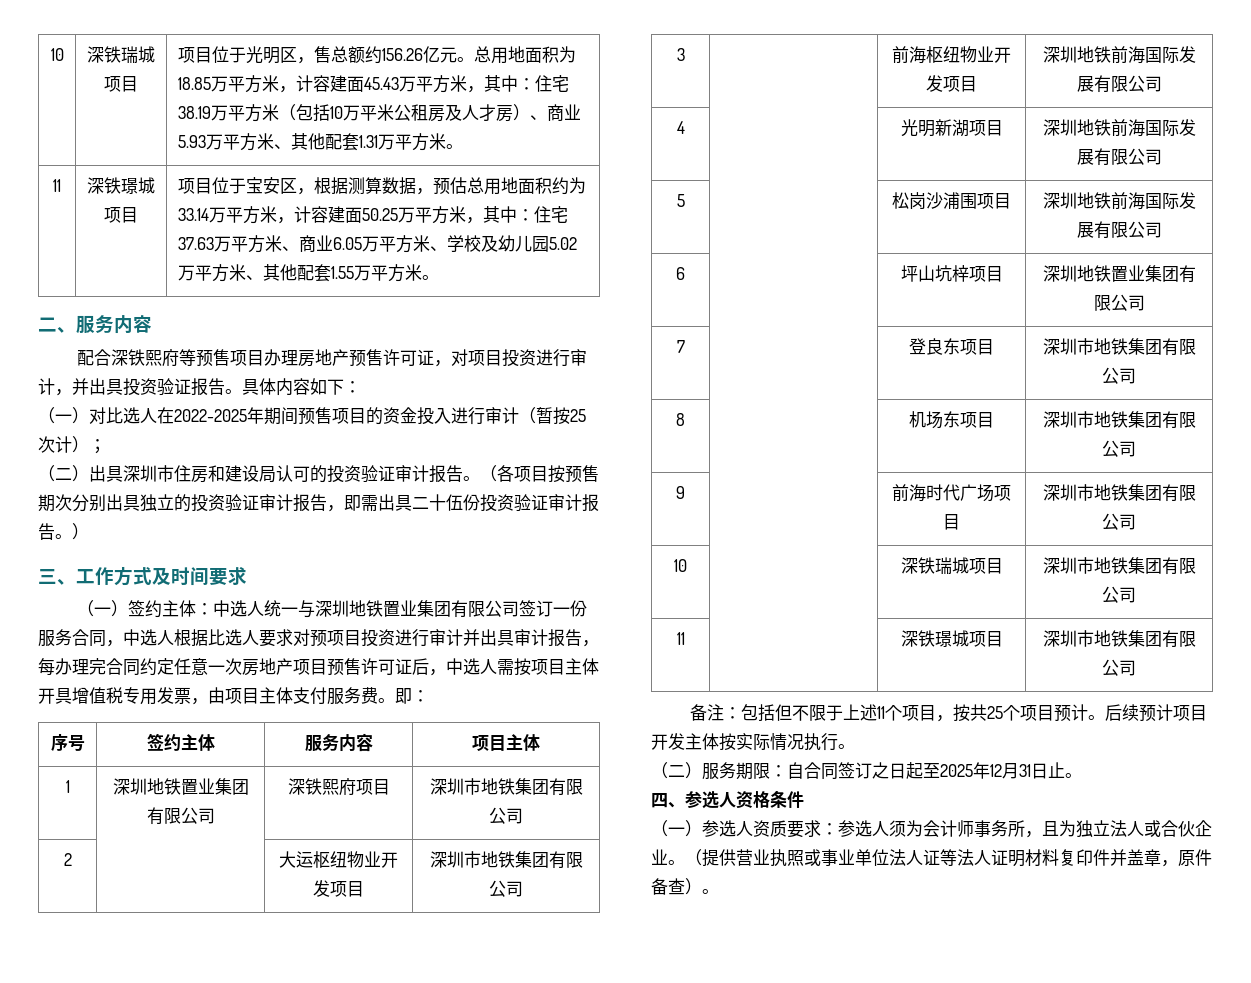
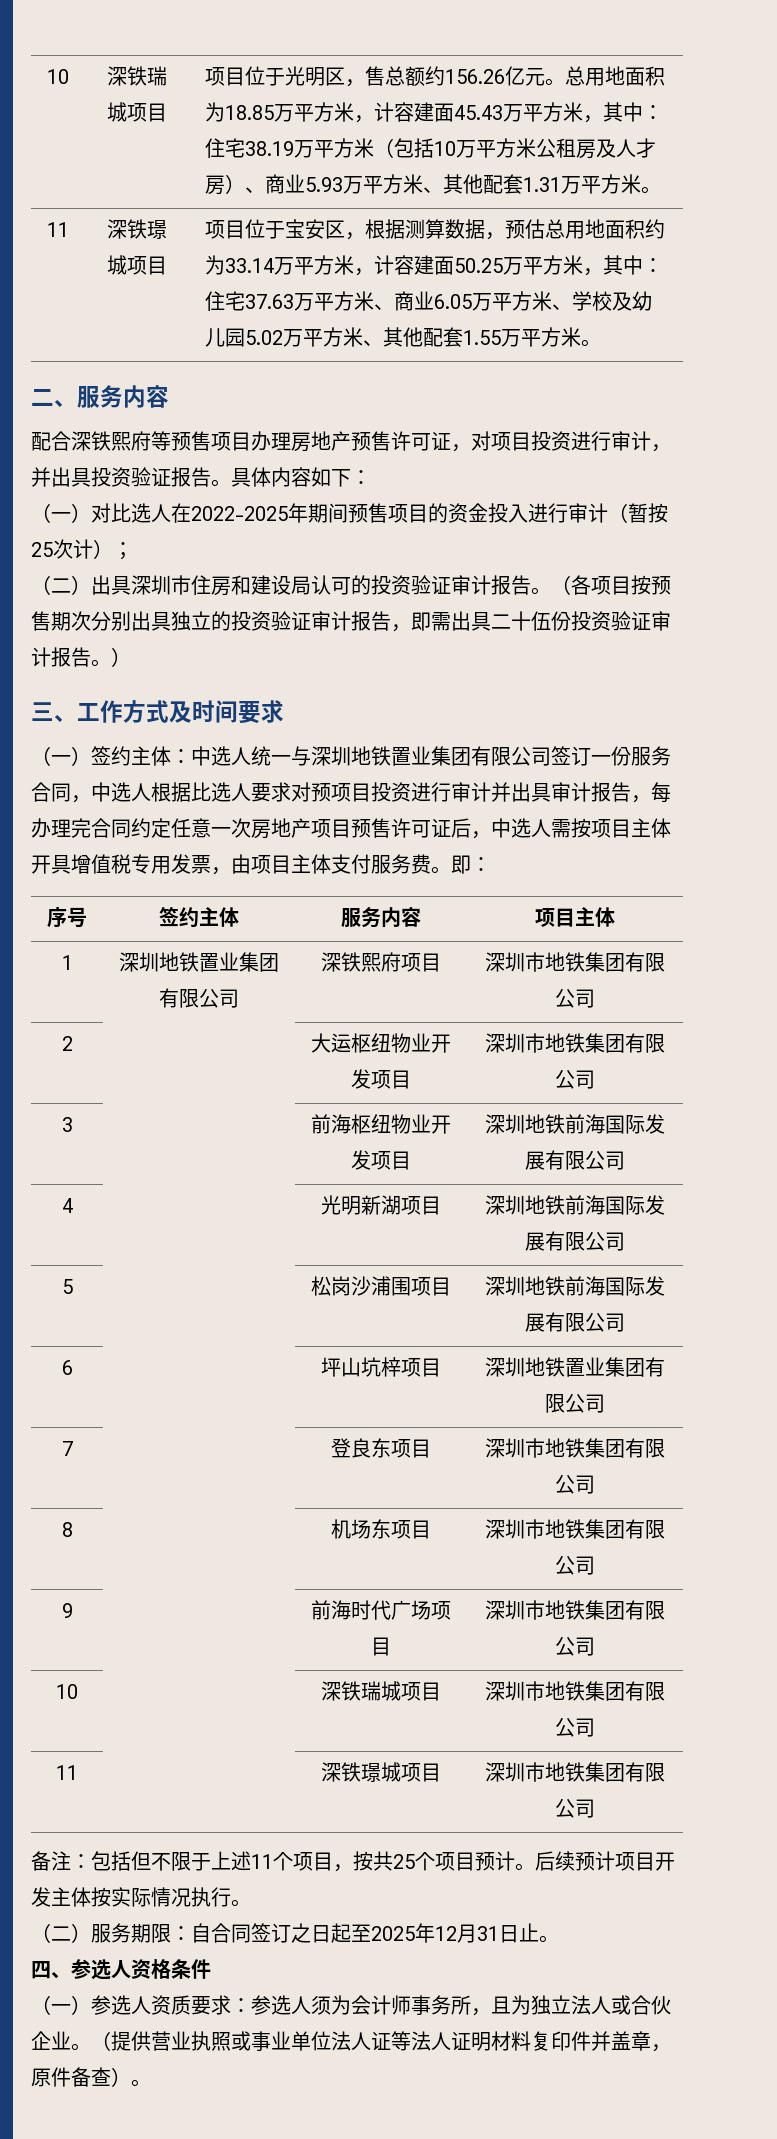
(377, 113) none -> [495,138,516,158] 方

